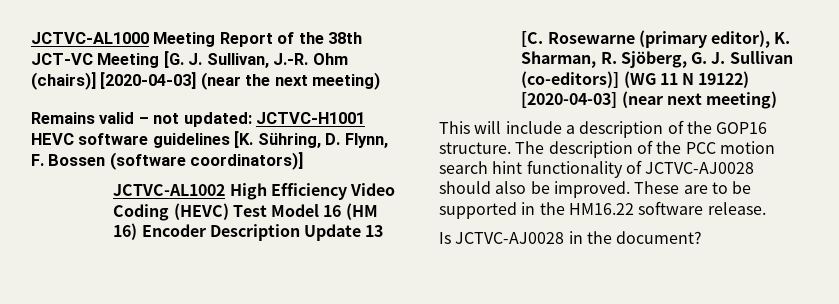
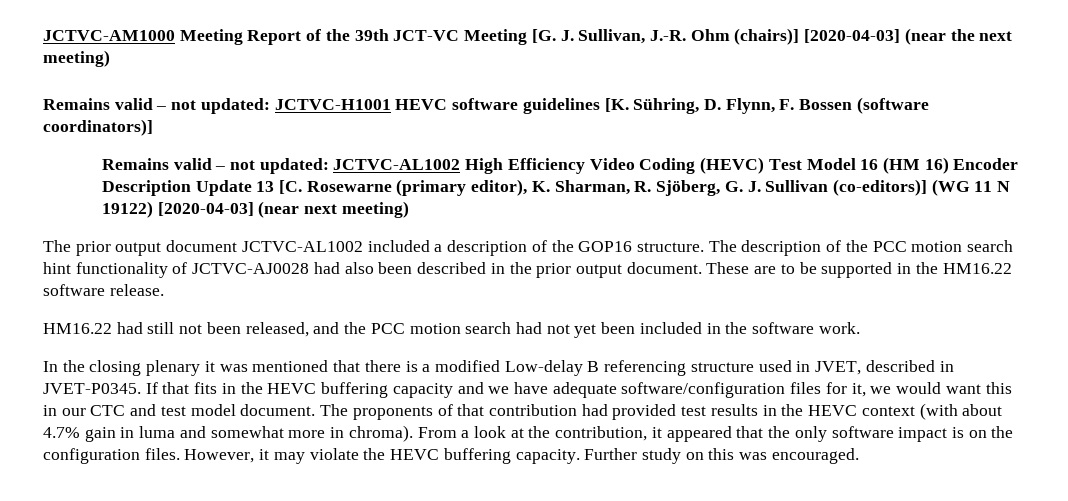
[31,32,149,44] JCTVC-AL1000 -> [43,30,175,41] JCTVC-AM1000
[328,32,363,44] 38th -> [354,29,389,41] 39th
(304, 161) none -> [101,158,329,174] Remains valid – not updated:
[439,121,562,134] This will include -> [43,240,430,256] The prior output document JCTVC-AL1002 included
[439,181,630,198] should also be improved. -> [313,262,702,278] had also been described in the prior output document.
[439,231,703,244] Is JCTVC-AJ0028 in the document? -> [43,322,860,338] [43,360,954,376] [43,382,1012,398] [43,403,1003,420] [43,425,1014,442] [43,448,859,464] HM16.22 had still not been released, and the PCC motion search had not yet been included in the software work. // In the closing plenary it was mentioned that there is a modified Low-delay B referencing structure used in JVET, described in JVET-P0345. If that fits in the HEVC buffering capacity and we have adequate software/configuration files for it, we would want this in our CTC and test model document. The proponents of that contribution had provided test results in the HEVC context (with about 4.7% gain in luma and somewhat more in chroma). From a look at the contribution, it appeared that the only software impact is on the configuration files. However, it may violate the HEVC buffering capacity. Further study on this was encouraged.

